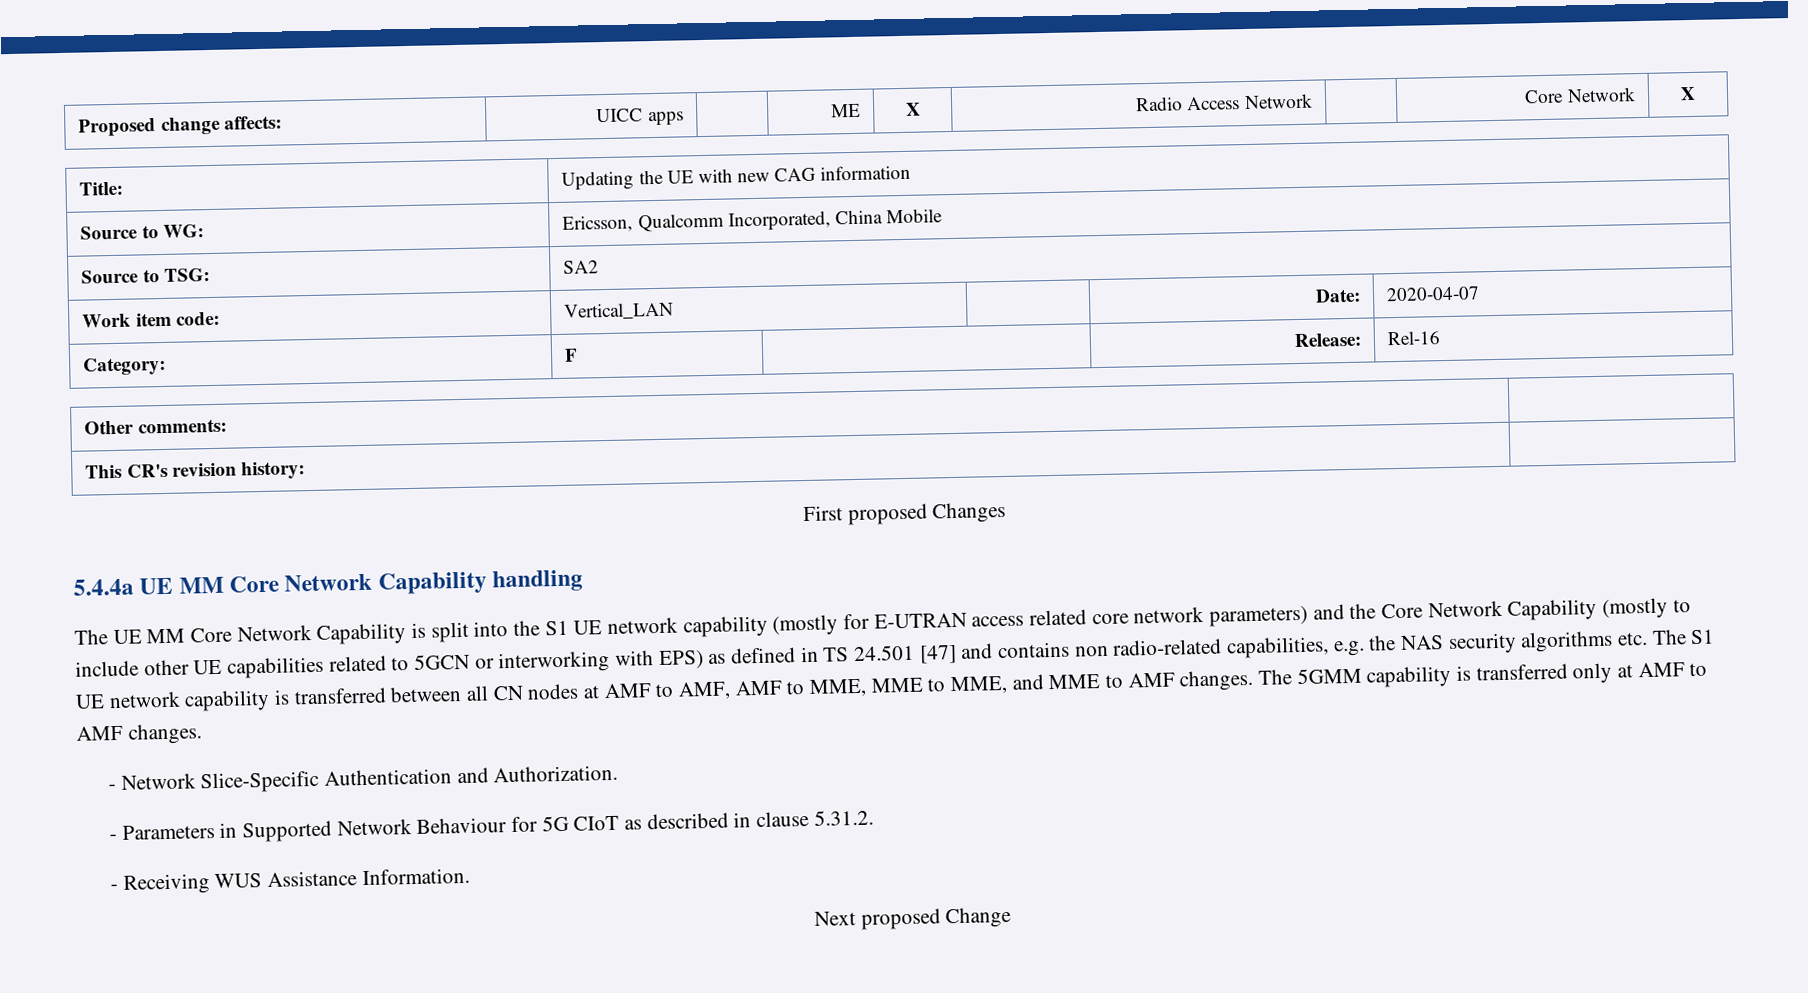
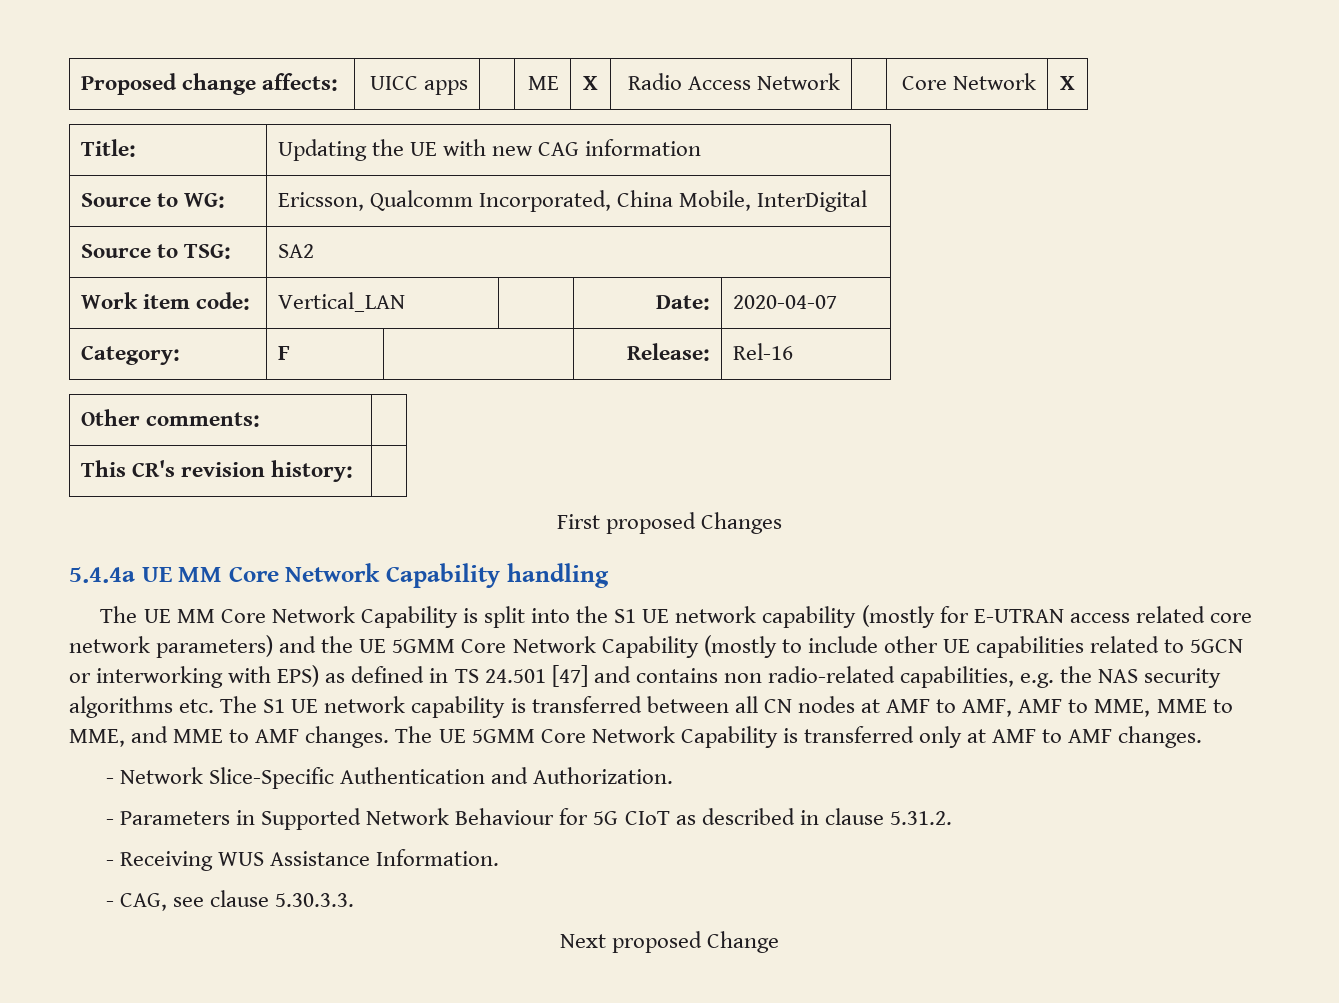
[885,208,943,224] Mobile -> [679,190,868,212] Mobile, InterDigital
(1377, 611) none -> [359,639,456,653] UE 5GMM
[1296,665,1452,688] 5GMM capability -> [438,726,778,748] UE 5GMM Core Network Capability
(470, 876) none -> [105,890,355,911] // - CAG, see clause 5.30.3.3.

